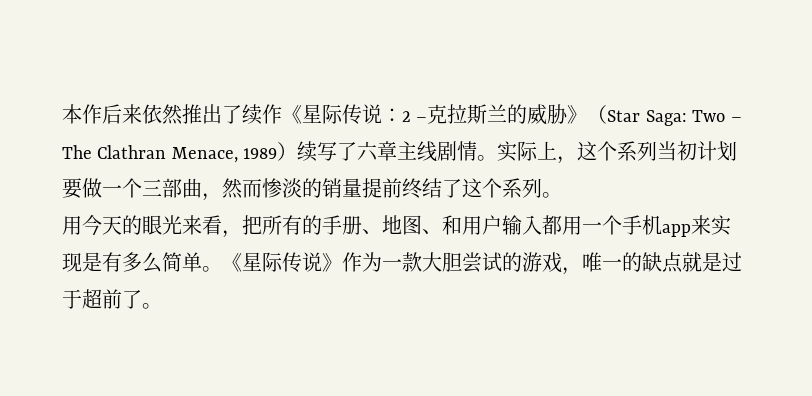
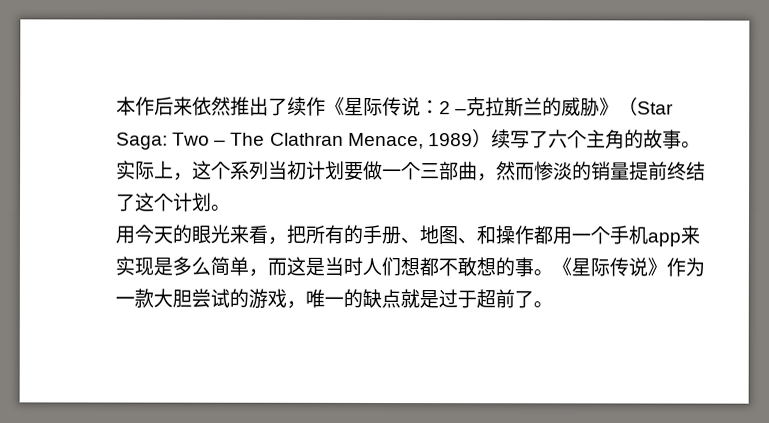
[377,141,478,162] 章主线剧情 -> [566,129,682,150] 个主角的故事
[502,178,542,198] 系列 -> [172,192,212,212] 计划
[462,215,542,235] 用户输入 -> [495,225,534,245] 操作
[102,252,122,272] 有 -> (173, 266) none
(202, 262) none -> [248,256,534,277] ，而这是当时人们想都不敢想的事

